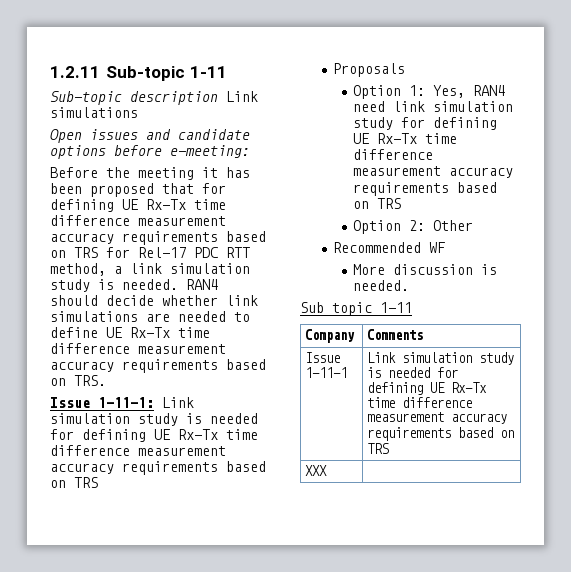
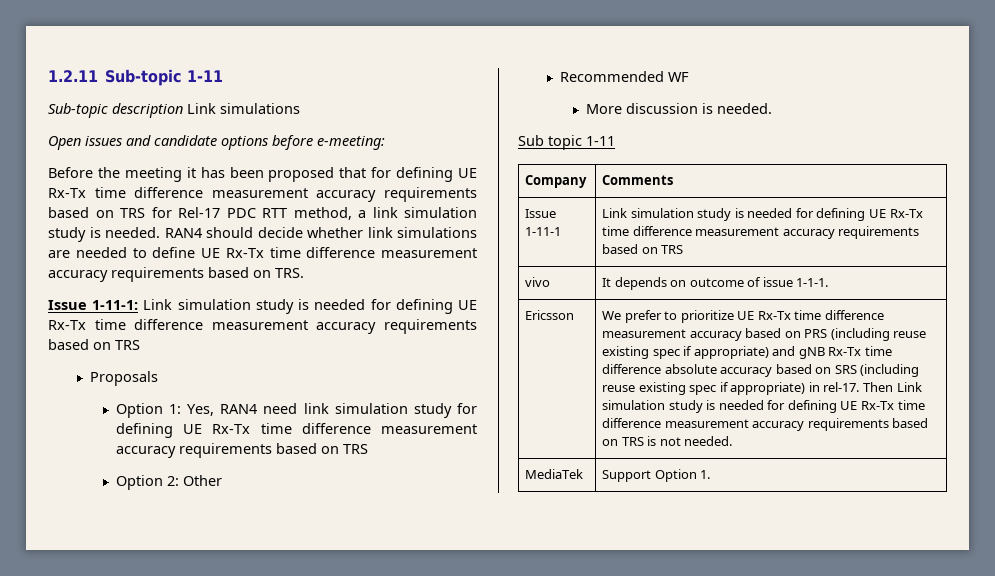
[305,465,328,476] XXX | -> [525,277,551,287] [602,277,829,290] [525,310,575,320] [602,310,884,323] [602,328,927,341] [602,346,892,359] [602,364,920,377] [602,382,922,395] [602,400,925,413] [602,418,929,431] [602,436,733,446] [525,469,584,479] [602,469,711,482] vivo | It depends on outcome of issue 1-1-1. // Ericsson | We prefer to prioritize UE Rx-Tx time difference measurement accuracy based on PRS (including reuse existing spec if appropriate) and gNB Rx-Tx time difference absolute accuracy based on SRS (including reuse existing spec if appropriate) in rel-17. Then Link simulation study is needed for defining UE Rx-Tx time difference measurement accuracy requirements based on TRS is not needed. // MediaTek | Support Option 1.

